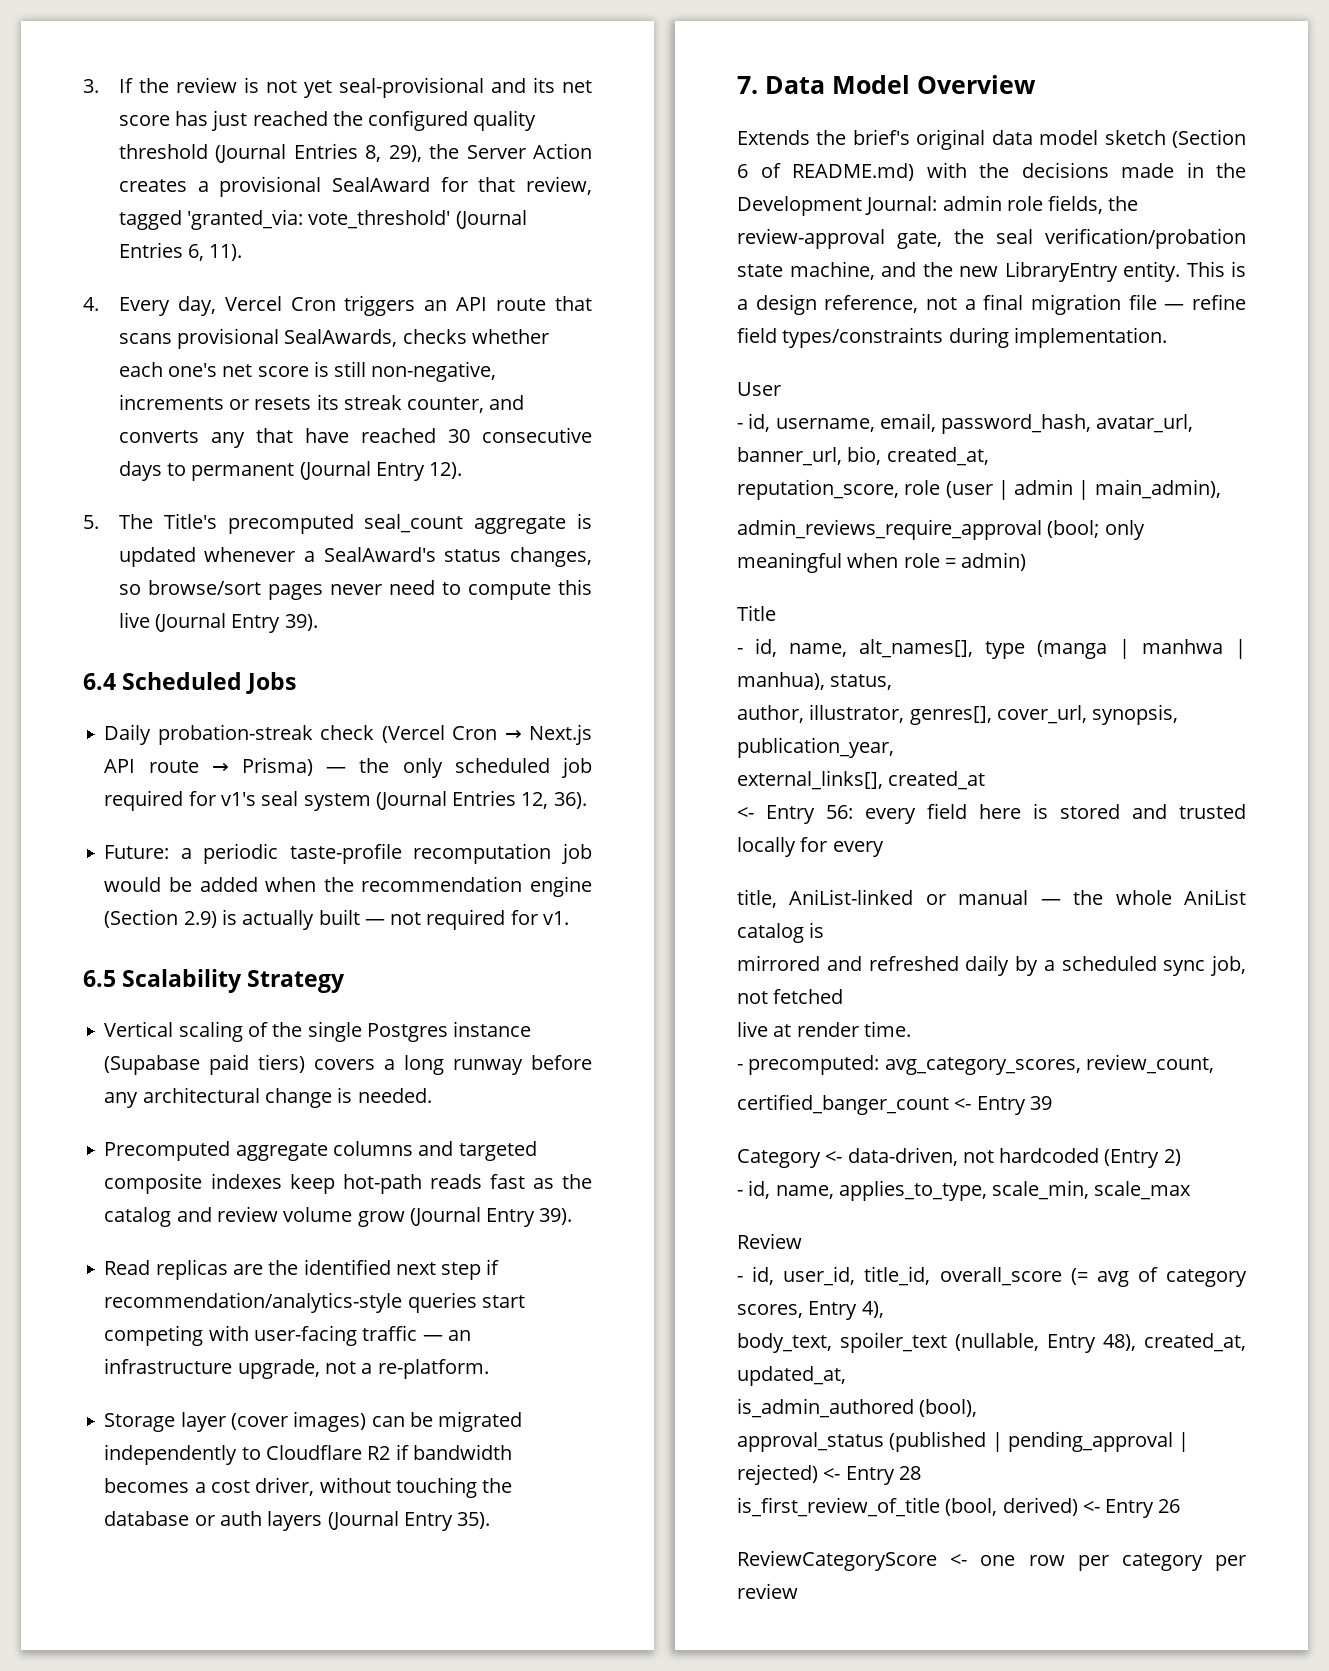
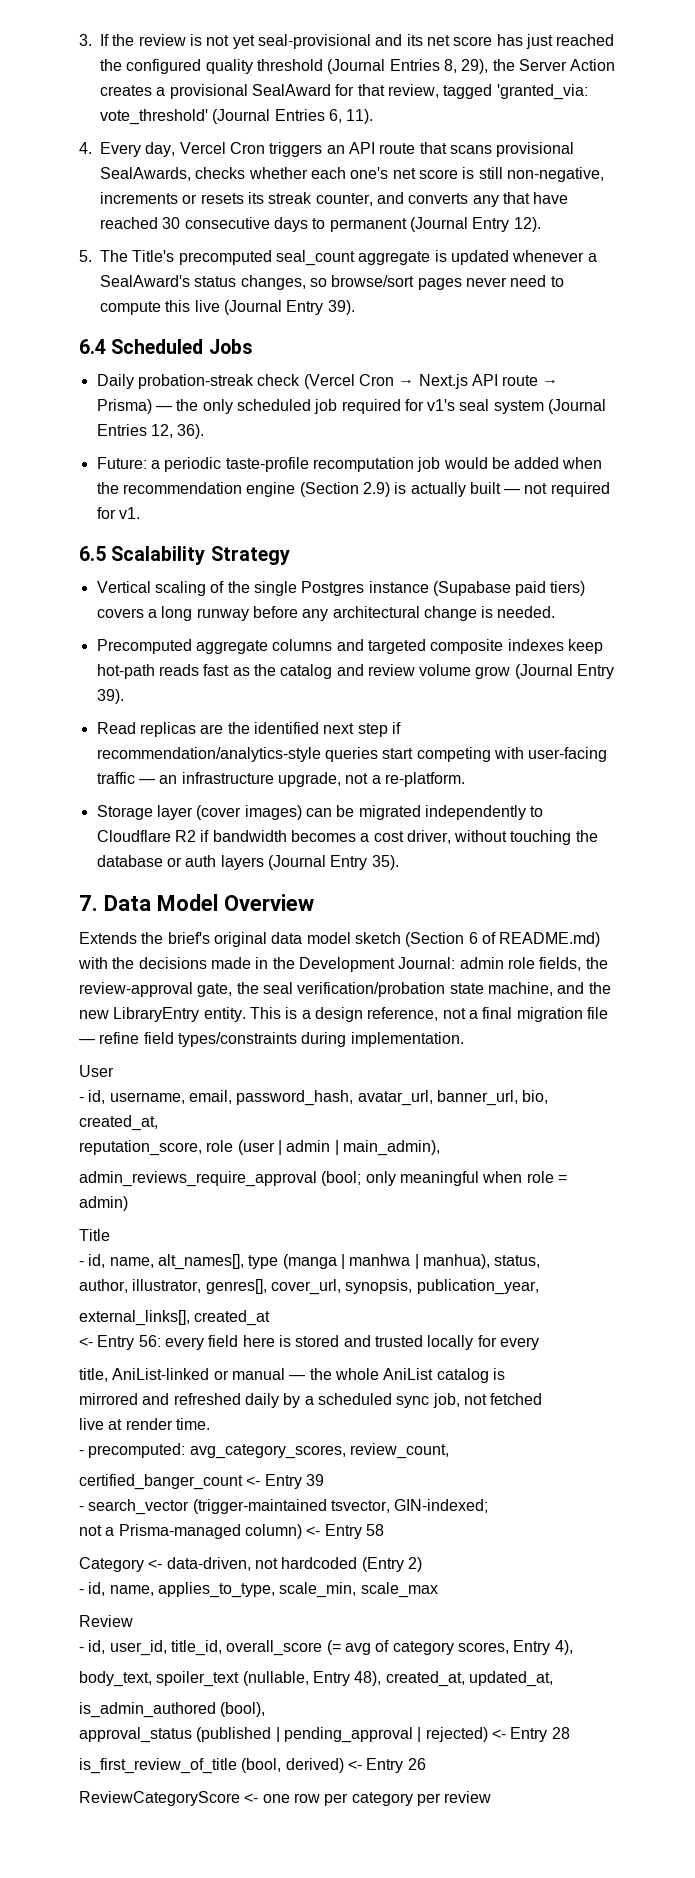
(1052, 1103) none -> [79,1499,489,1515] [79,1524,384,1539] // - search_vector (trigger-maintained tsvector, GIN-indexed; // not a Prisma-managed column) <- Entry 58

